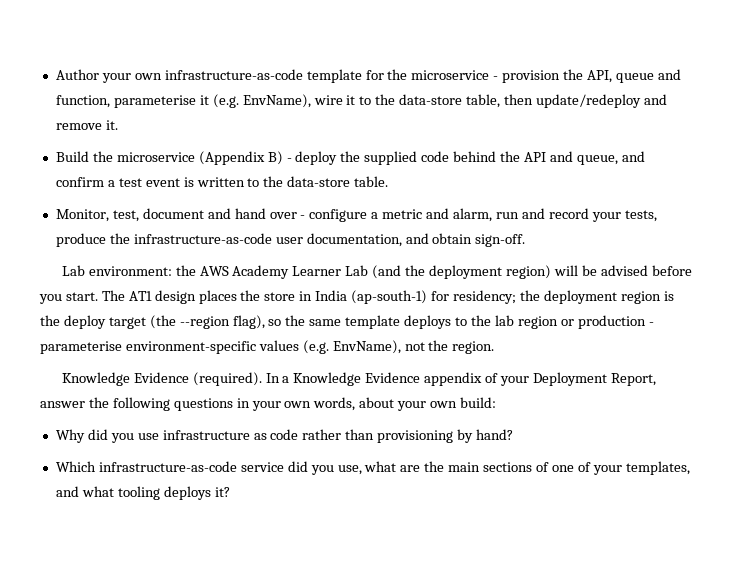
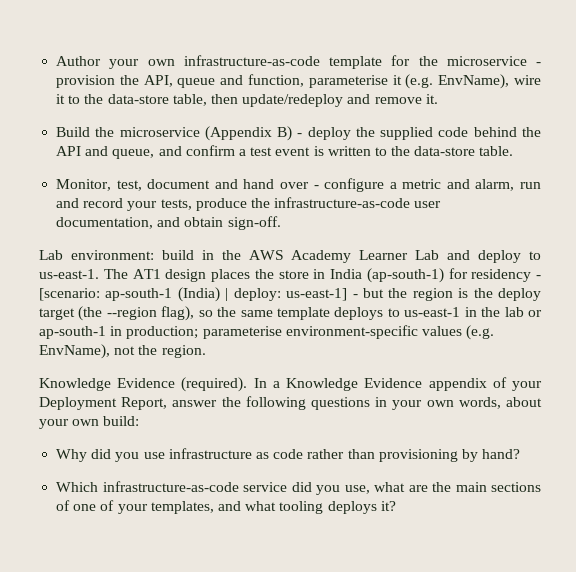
(172, 271) none -> [161,250,214,260] build in
[372,265,692,279] [39,292,98,304] (and the deployment region) will be advised before you start. -> [447,250,542,263] [39,269,99,279] and deploy to us-east-1.
[452,290,617,304] residency; the deployment -> [471,269,541,282] [39,287,408,302] residency - [scenario: ap-south-1 (India) | deploy: us-east-1] - but the
[470,315,654,329] the lab region or production - -> [404,307,542,317] [39,326,199,339] us-east-1 in the lab or ap-south-1 in production;

